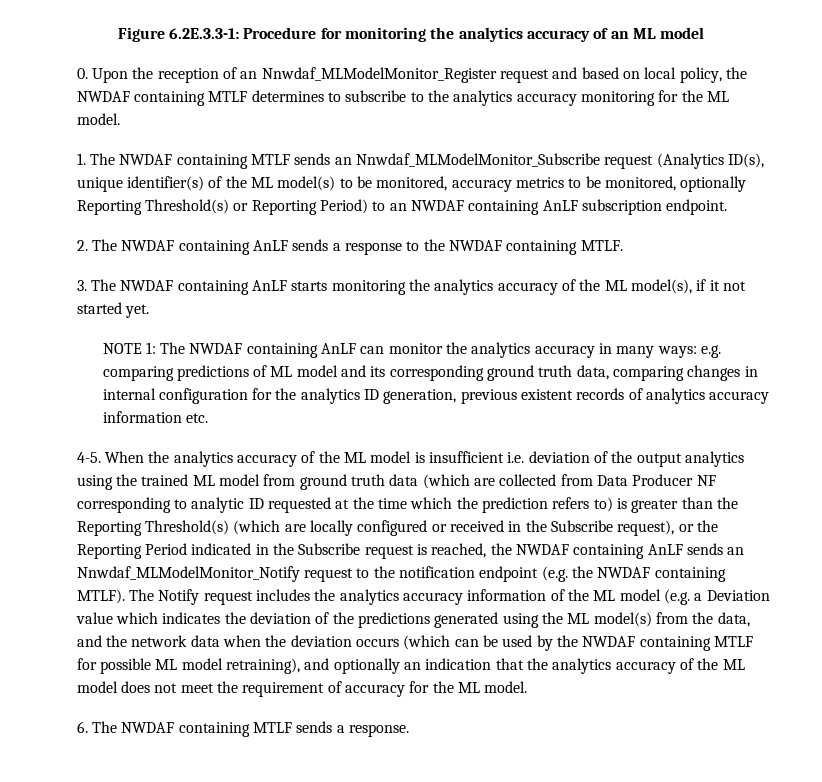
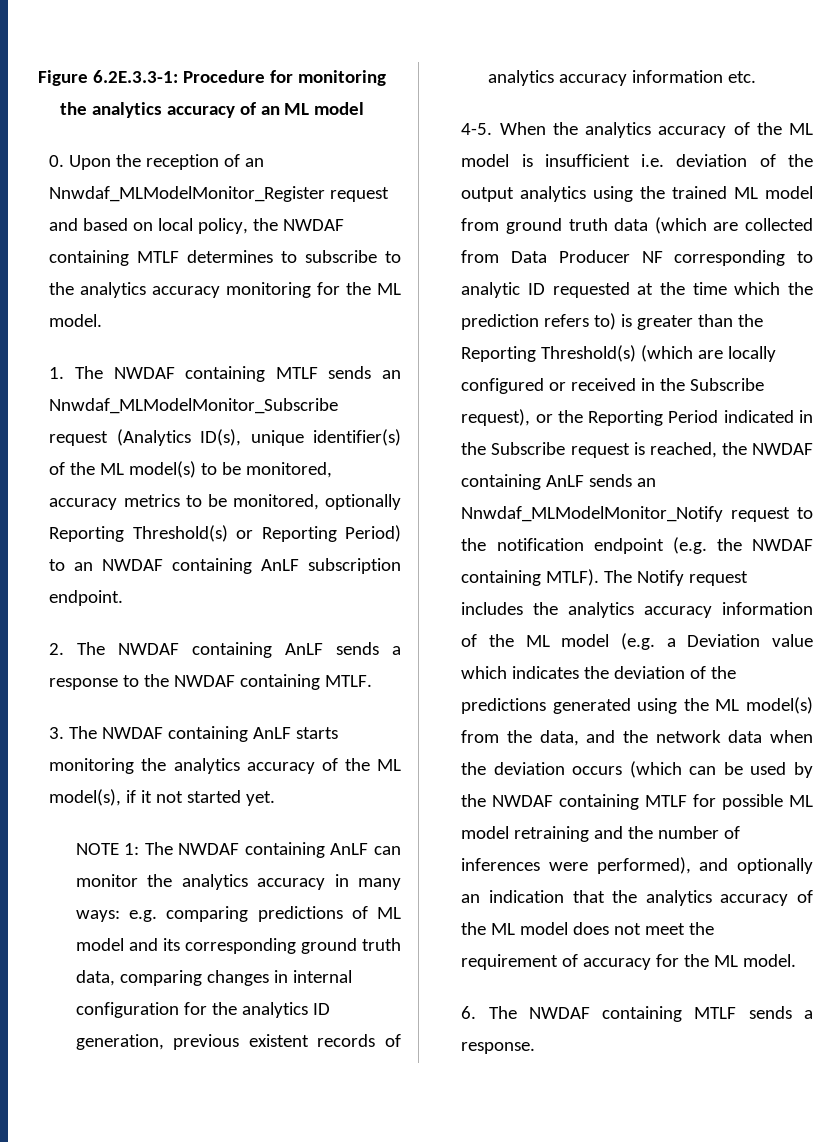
[226,658,301,674] retraining), -> [514,826,741,842] [461,857,691,874] retraining and the number of inferences were performed),

